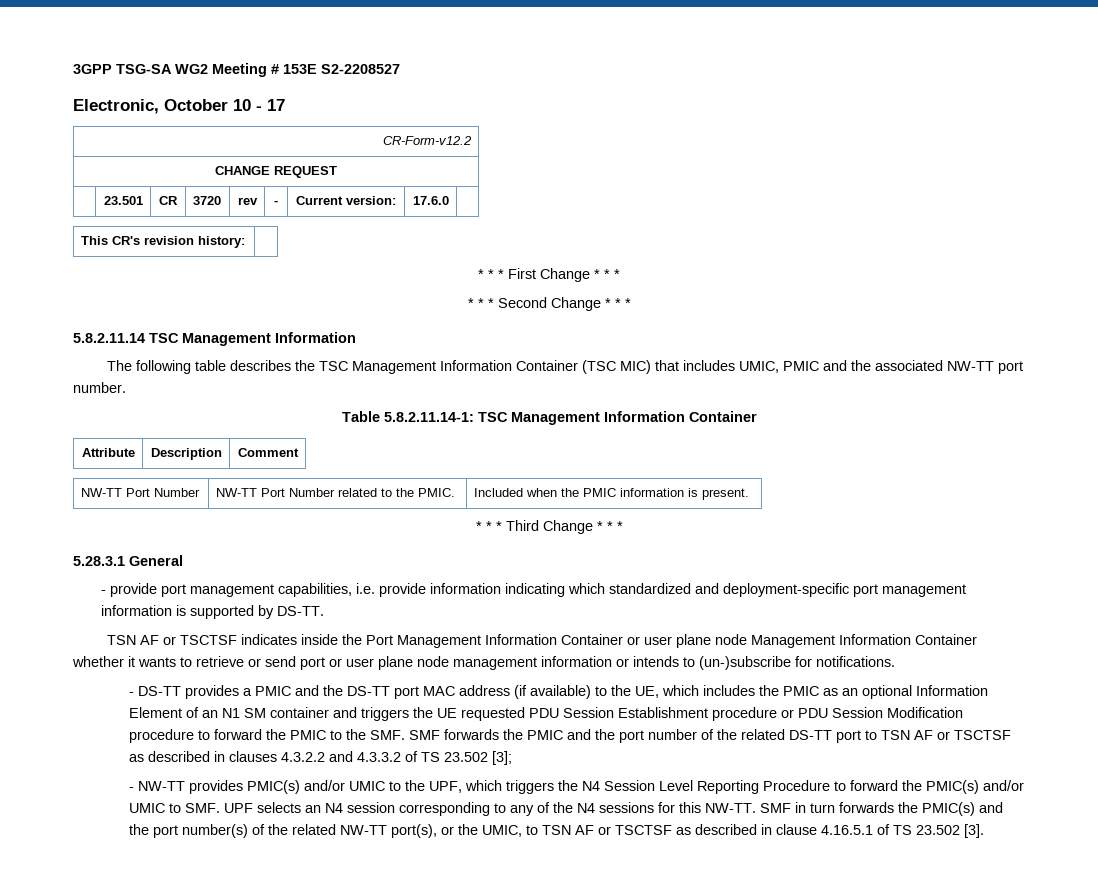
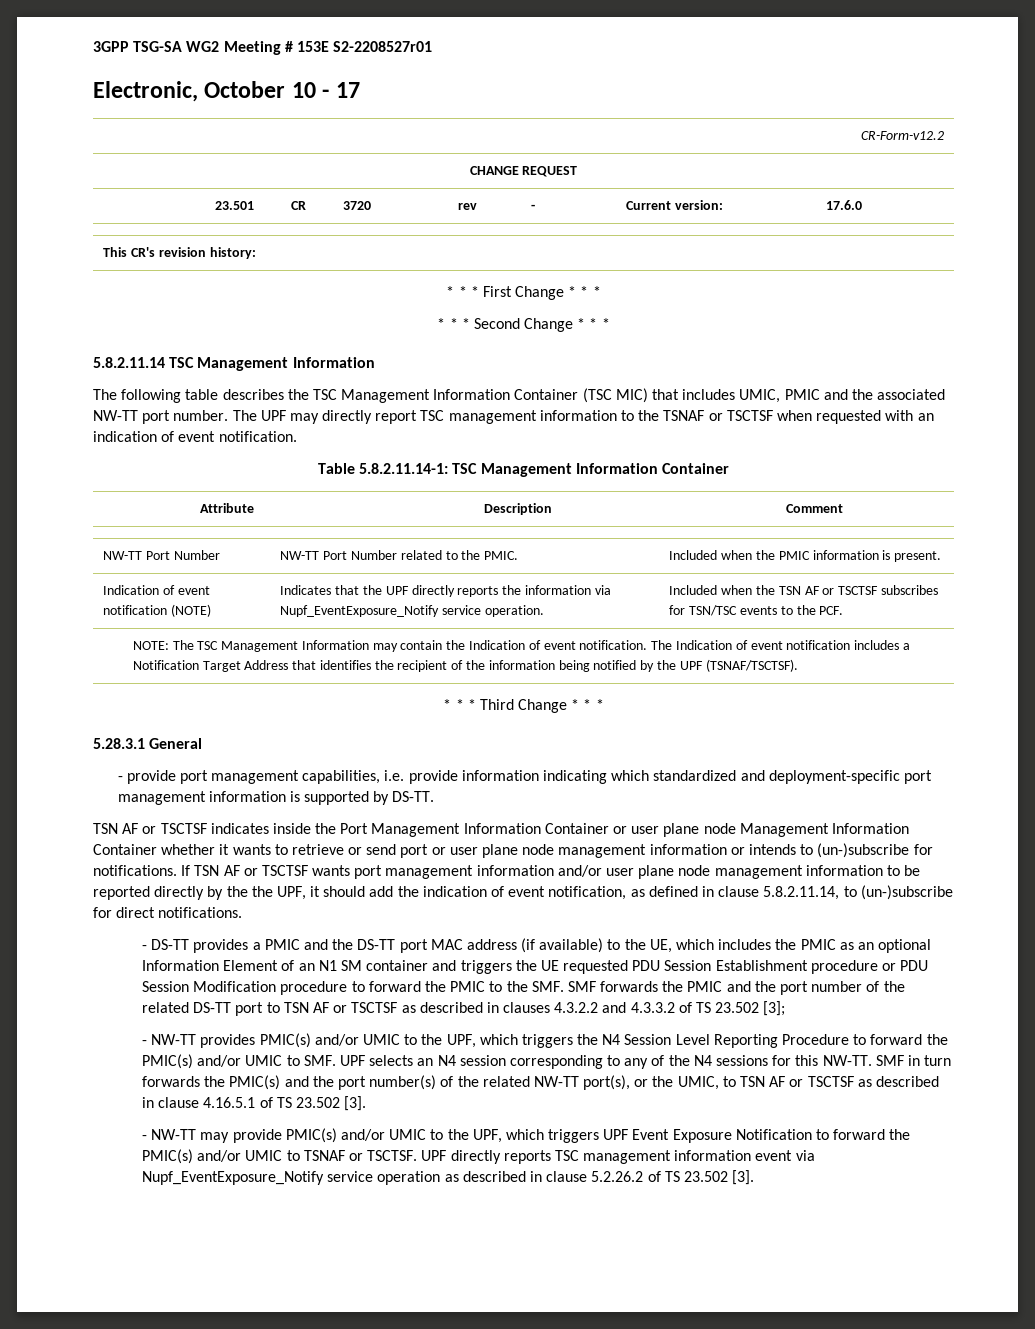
[321,64,400,74] S2-2208527 -> [333,41,433,52] S2-2208527r01
(126, 387) none -> [232,410,934,424] [93,431,297,442] The UPF may directly report TSC management information to the TSNAF or TSCTSF when requested with an indication of event notification.
(749, 494) none -> [103,585,210,595] [103,604,212,617] [280,585,611,597] [280,605,544,617] [669,585,938,595] [669,605,844,616] [132,640,910,652] [132,659,798,672] // Indication of event notification (NOTE) | Indicates that the UPF directly reports the information via Nupf_EventExposure_Notify service operation. | Included when the TSN AF or TSCTSF subscribes for TSN/TSC events to the PCF. // NOTE: The TSC Management Information may contain the Indication of event notification. The Indication of event notification includes a Notification Target Address that identifies the recipient of the information being notified by the UPF (TSNAF/TSCTSF).
(895, 661) none -> [181,865,921,879] [93,885,953,900] [93,907,243,918] If TSN AF or TSCTSF wants port management information and/or user plane node management information to be reported directly by the the UPF, it should add the indication of event notification, as defined in clause 5.8.2.11.14, to (un-)subscribe for direct notifications.
(985, 831) none -> [142,1128,911,1143] [142,1149,815,1164] [142,1170,755,1185] // - NW-TT may provide PMIC(s) and/or UMIC to the UPF, which triggers UPF Event Exposure Notification to forward the PMIC(s) and/or UMIC to TSNAF or TSCTSF. UPF directly reports TSC management information event via Nupf_EventExposure_Notify service operation as described in clause 5.2.26.2 of TS 23.502 [3].

